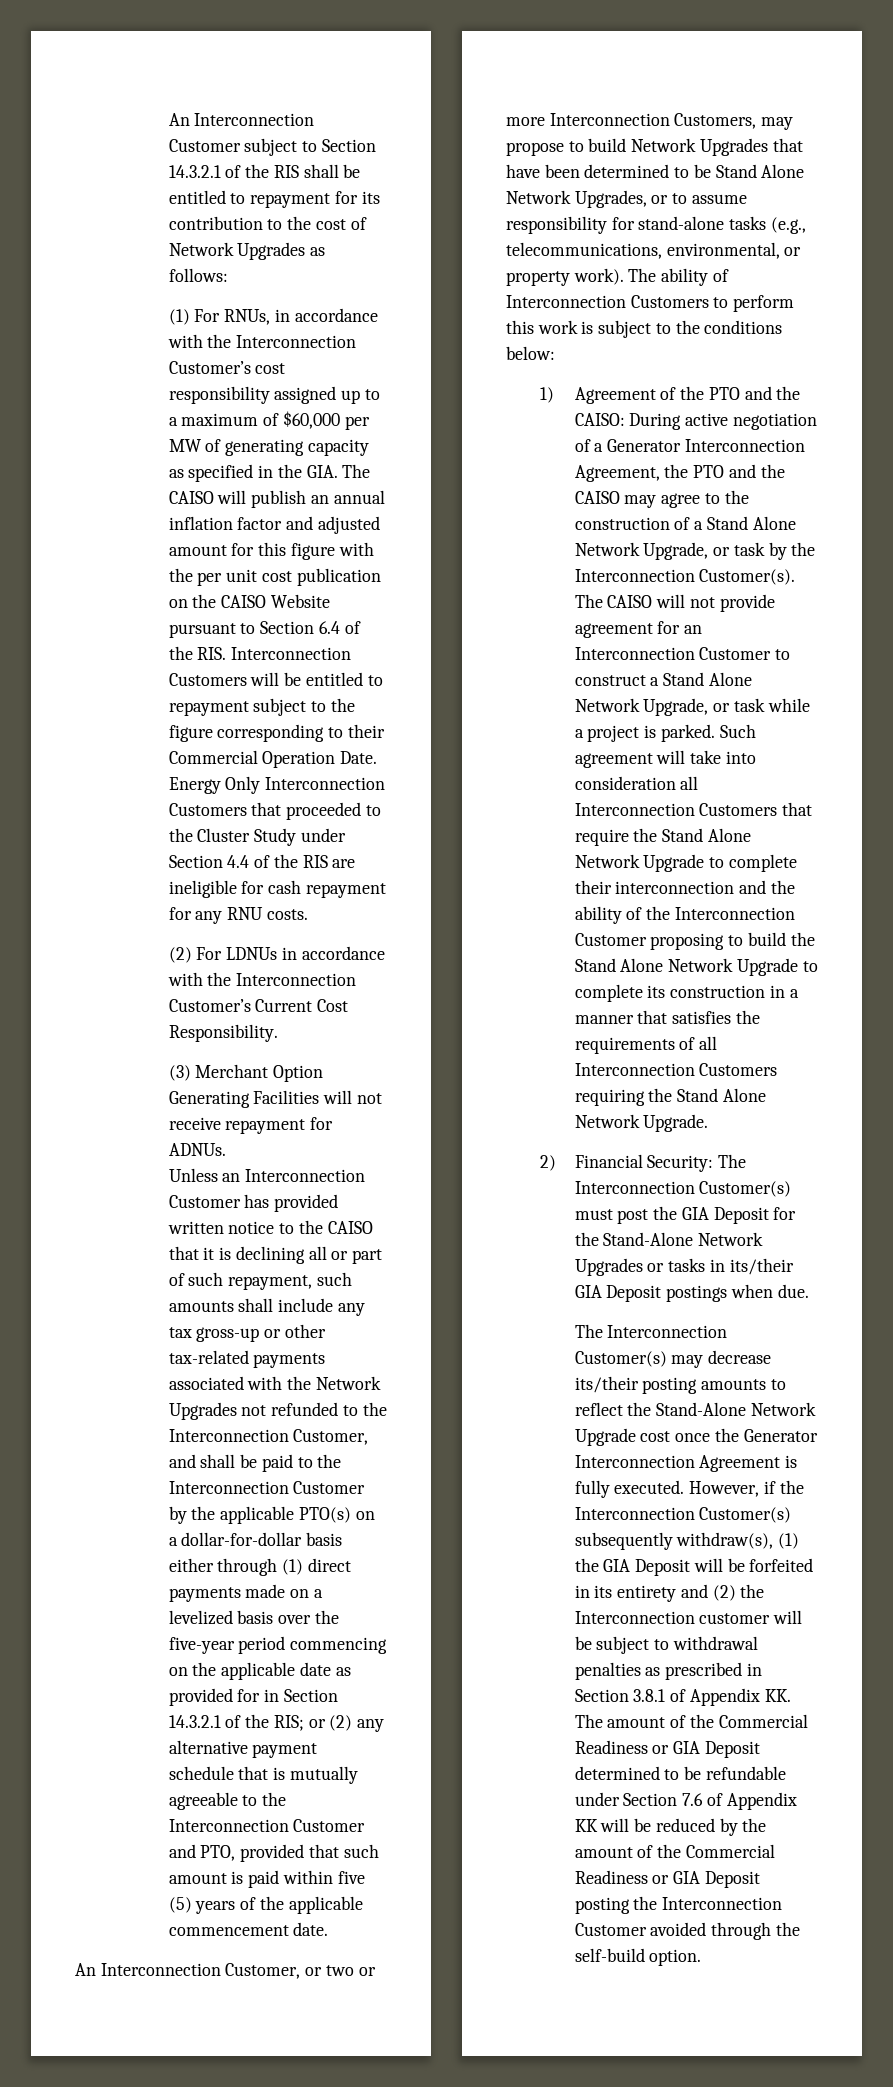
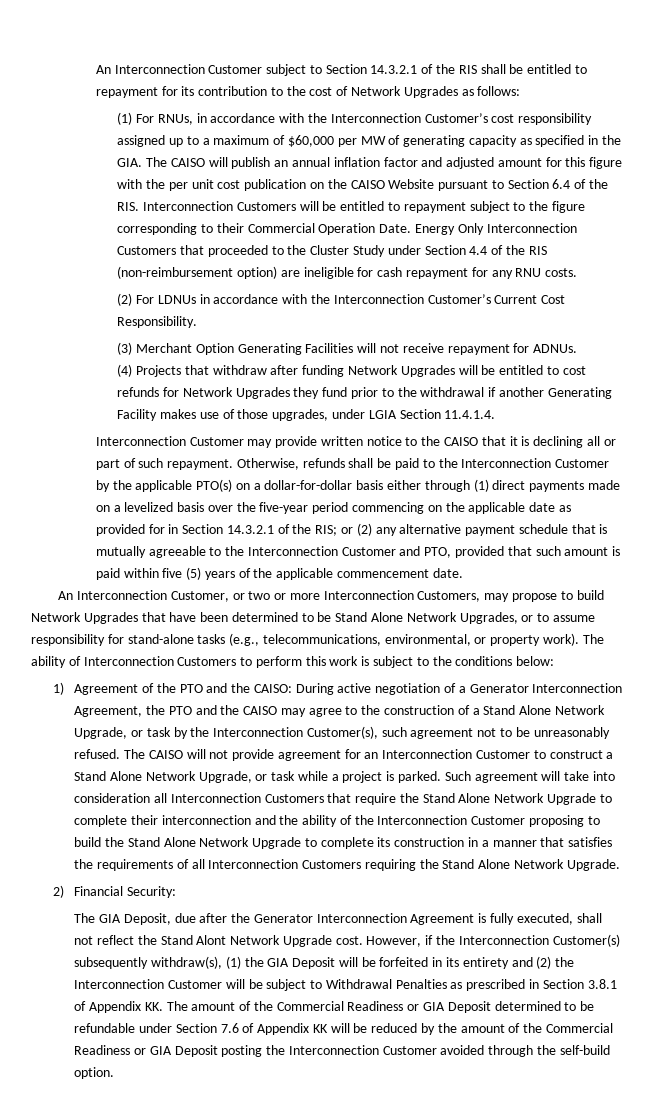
(328, 861) none -> [117,266,278,279] (non-reimbursement option)
[168,1168,366,1182] [168,1194,339,1212] Unless an Interconnection Customer has provided -> [117,364,586,377] [117,387,612,399] [117,409,496,421] [95,436,318,448] (4) Projects that withdraw after funding Network Upgrades will be entitled to cost refunds for Network Upgrades they fund prior to the withdrawal if another Generating Facility makes use of those upgrades, under LGIA Section 11.4.1.4. // Interconnection Customer may provide
[228,1272,352,1290] [168,1298,365,1316] [168,1324,326,1342] [168,1350,326,1368] [168,1376,381,1390] [168,1402,387,1420] [168,1429,369,1445] [168,1454,196,1468] repayment, such amounts shall include any tax gross-up or other tax-related payments associated with the Network Upgrades not refunded to the Interconnection Customer, and -> [167,458,345,470] repayment. Otherwise, refunds
[699,569,796,585] Customer(s). -> [306,726,610,739] [74,749,121,759] Customer(s), such agreement not to be unreasonably refused.
[718,1154,747,1168] [574,1181,792,1197] [574,1206,797,1224] [574,1232,764,1246] [574,1258,794,1276] [574,1284,809,1302] [574,1324,728,1338] [574,1350,772,1368] [574,1376,786,1394] [574,1402,816,1416] [574,1428,711,1446] The Interconnection Customer(s) must post the GIA Deposit for the Stand-Alone Network Upgrades or tasks in its/their GIA Deposit postings when due. // The Interconnection Customer(s) may decrease its/their posting amounts to reflect the Stand-Alone Network Upgrade cost once -> [74,913,228,925] // The GIA Deposit, due after
[614,1480,685,1494] executed. -> [516,913,602,925] [74,935,363,947] executed, shall not reflect the Stand Alont Network Upgrade cost.
[699,1613,771,1624] customer -> [167,980,222,989] Customer
[672,1636,758,1650] [574,1662,641,1680] withdrawal penalties -> [325,979,447,989] Withdrawal Penalties

